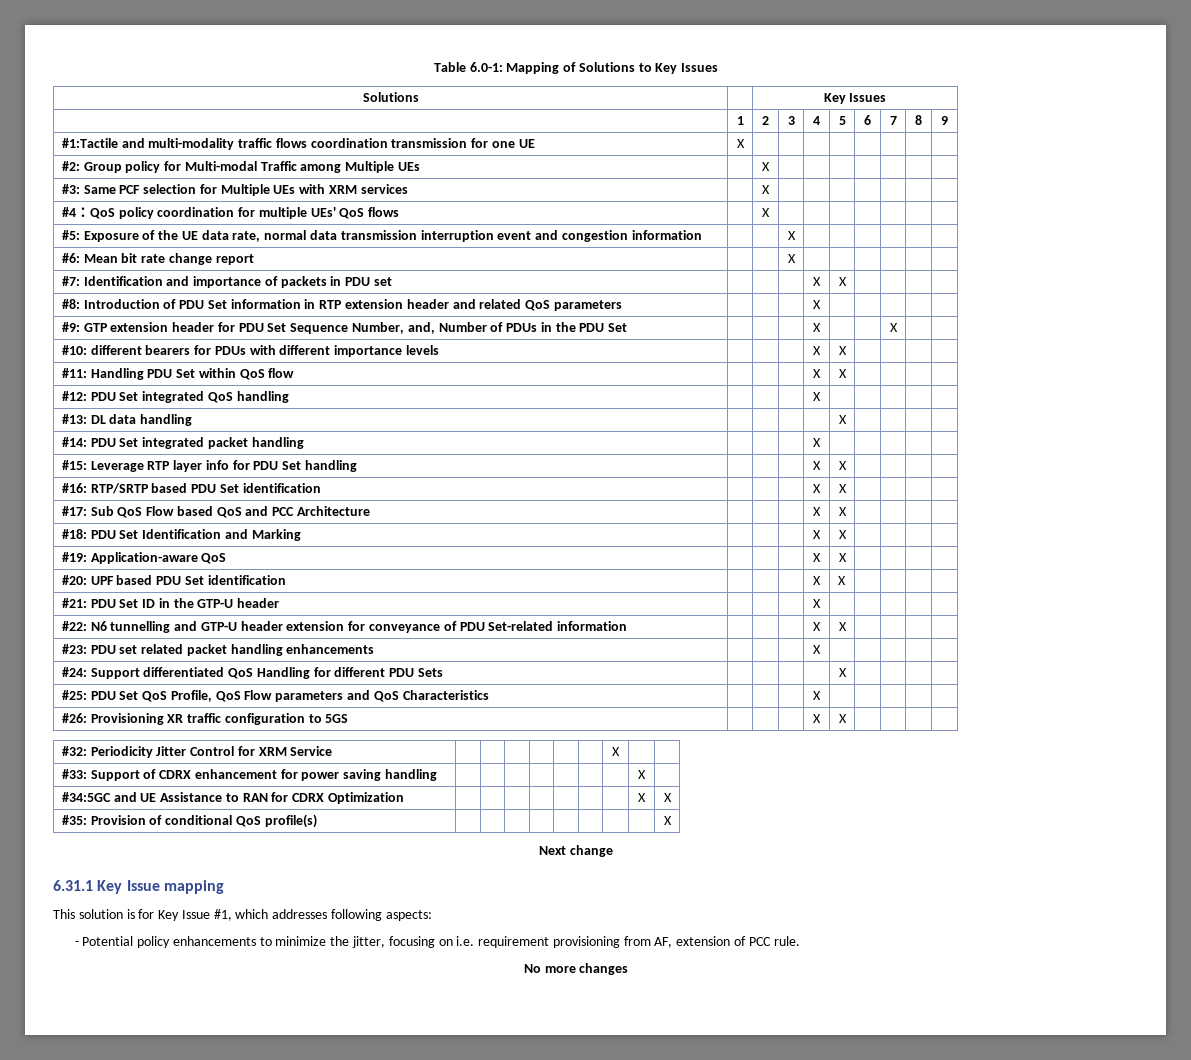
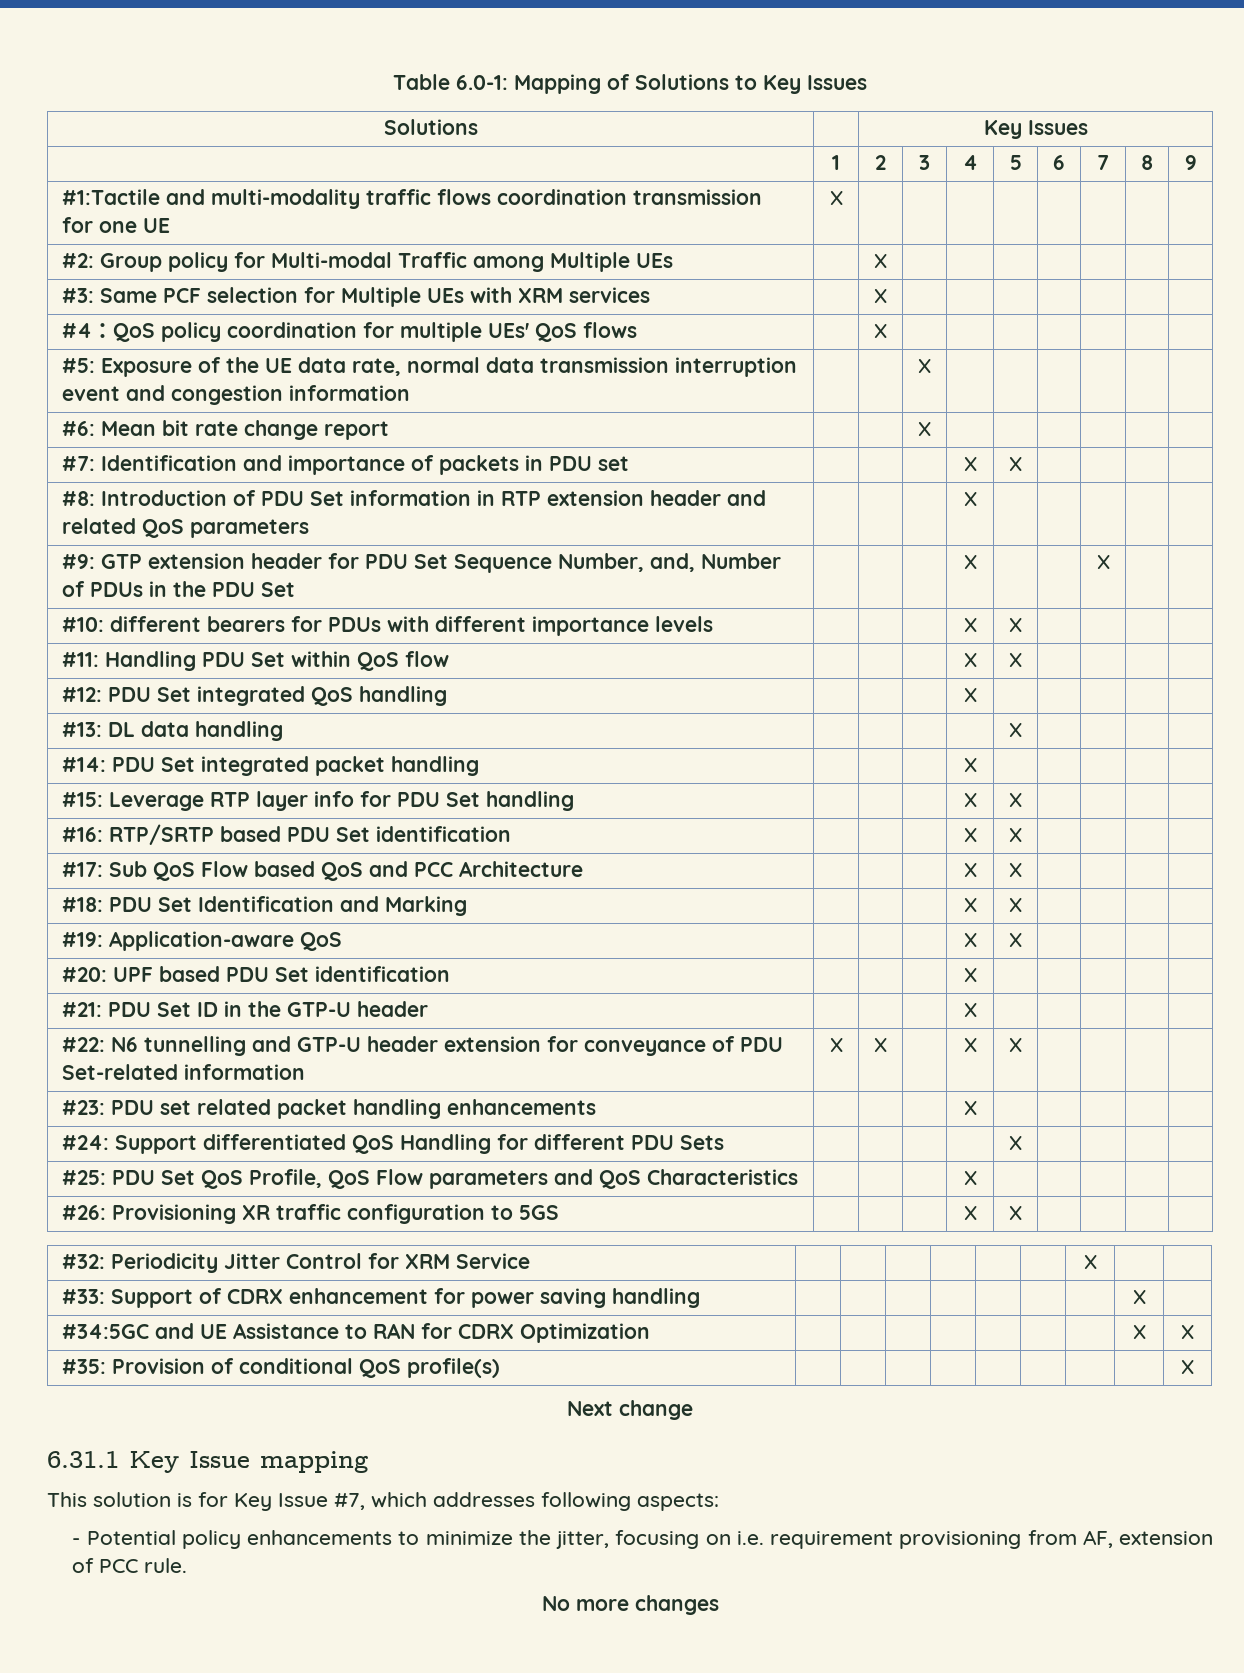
[837,576,846,585] X -> (977, 975) none
(628, 626) | -> [829,1038,843,1052] [874,1038,887,1052] X | X
[213,909,232,921] #1, -> [334,1493,365,1510] #7,

